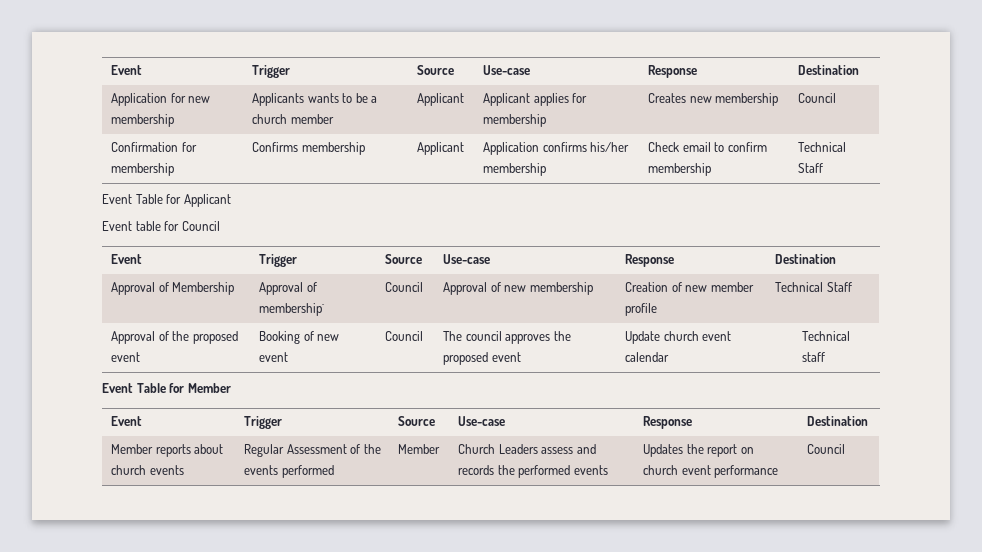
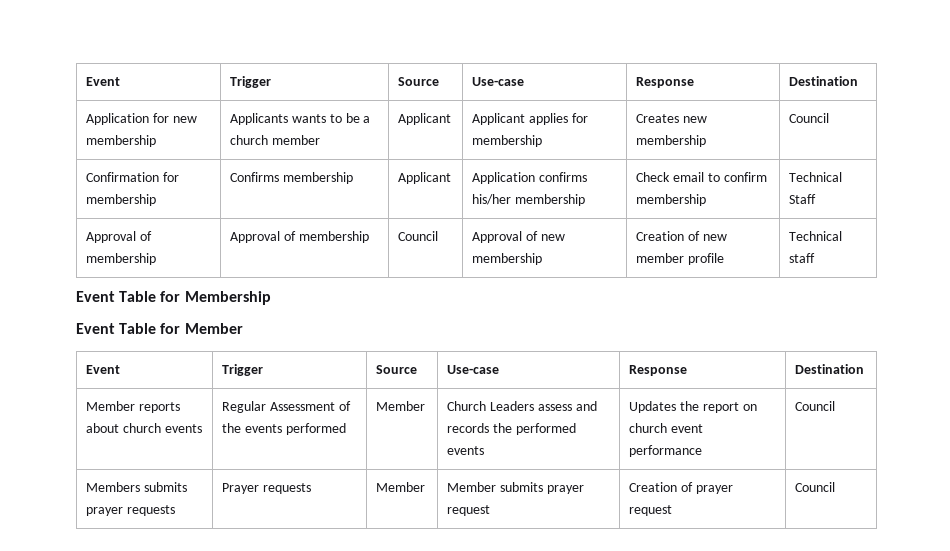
[102,194,231,207] [102,221,220,231] [111,254,143,264] [259,254,298,267] [385,254,423,264] [443,254,491,264] [625,254,675,267] [775,254,837,264] [111,282,235,295] [259,282,317,295] [259,303,326,316] // Event Table for Applicant // Event table for Council // Event | Trigger | Source | Use-case | Response | Destination // Approval of Membership | Approval of membership` -> [86,231,152,243] [86,253,157,265] [230,231,369,243] // Approval of membership | Approval of membership
[826,282,852,292] [111,331,238,344] [111,352,141,362] [259,331,340,344] [259,352,289,362] [385,331,424,341] [443,331,571,344] [443,352,521,365] [625,331,732,344] [625,352,670,362] [802,331,851,341] [802,352,826,362] Staff // Approval of the proposed event | Booking of new event | Council | The council approves the proposed event | Update church event calendar | Technical staff -> [789,253,816,263] [76,291,271,305] staff // Event Table for Membership
(846, 449) none -> [86,482,187,492] [86,505,175,516] [222,483,311,494] [376,482,426,492] [447,482,584,494] [447,505,491,516] [629,482,733,494] [629,505,673,516] [795,482,836,492] // Members submits prayer requests | Prayer requests | Member | Member submits prayer request | Creation of prayer request | Council

